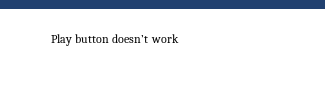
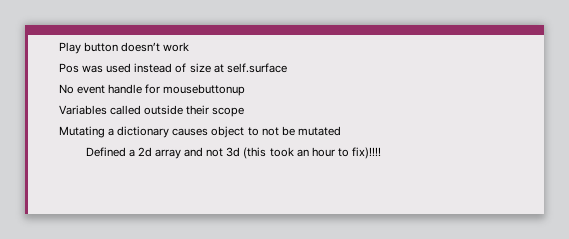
(179, 38) none -> [59,63,287,73] [59,84,246,96] [59,105,245,117] [59,126,341,138] [85,147,381,159] // Pos was used instead of size at self.surface // No event handle for mousebuttonup // Variables called outside their scope // Mutating a dictionary causes object to not be mutated // Defined a 2d array and not 3d (this took an hour to fix)!!!!

